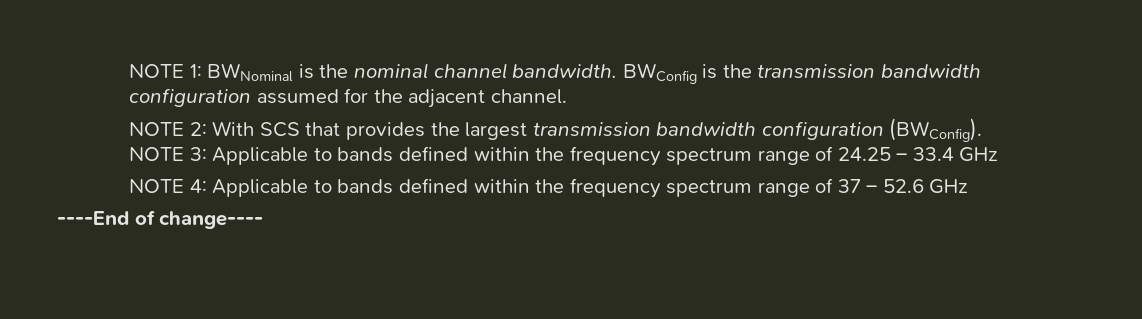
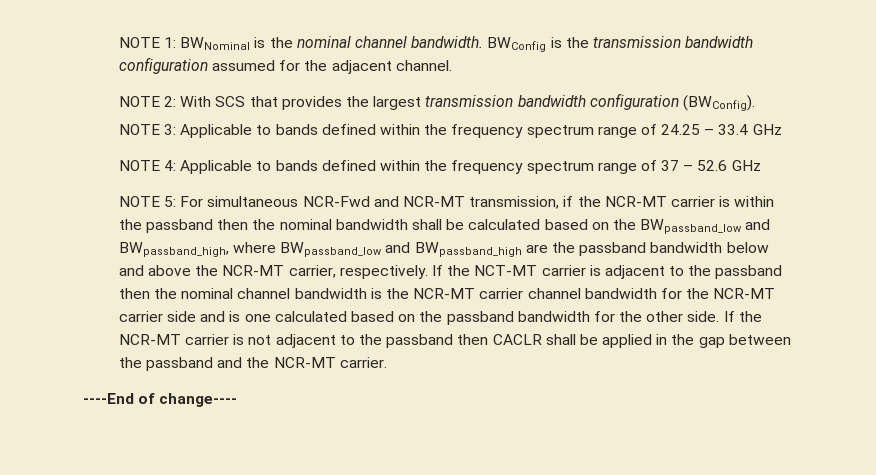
(969, 186) none -> [118,196,775,209] [118,219,771,234] [118,242,769,257] [118,265,783,279] [118,288,776,299] [118,311,762,325] [118,334,791,348] [118,357,387,371] // NOTE 5: For simultaneous NCR-Fwd and NCR-MT transmission, if the NCR-MT carrier is within the passband then the nominal bandwidth shall be calculated based on the BWpassband_low and BWpassband_high, where BWpassband_low and BWpassband_high are the passband bandwidth below and above the NCR-MT carrier, respectively. If the NCT-MT carrier is adjacent to the passband then the nominal channel bandwidth is the NCR-MT carrier channel bandwidth for the NCR-MT carrier side and is one calculated based on the passband bandwidth for the other side. If the NCR-MT carrier is not adjacent to the passband then CACLR shall be applied in the gap between the passband and the NCR-MT carrier.

